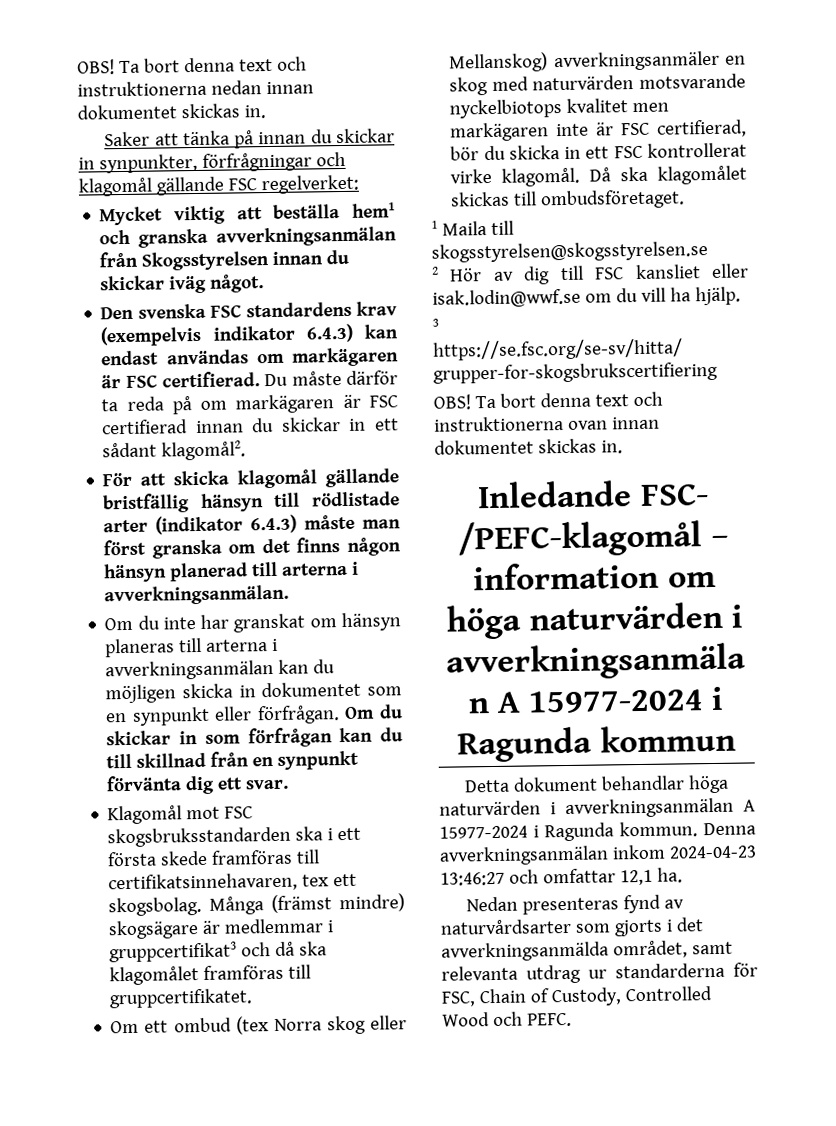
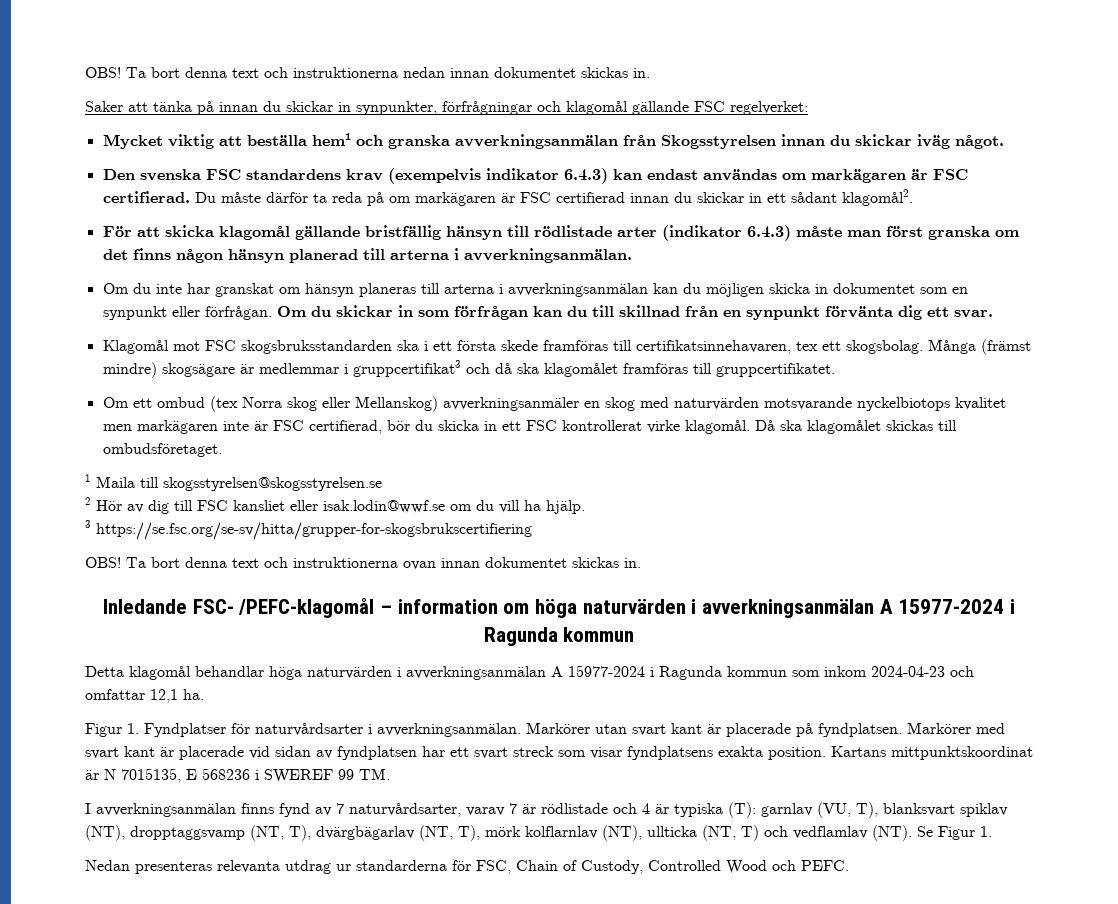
[513,776,599,792] dokument -> [129,666,191,680] klagomål
[619,821,756,838] [439,845,609,866] kommun. Denna avverkningsanmälan -> [727,666,820,677] kommun som
[440,871,505,886] 13:46:27 -> (945, 671) none
[466,894,685,915] [440,917,704,937] [441,940,733,962] Nedan presenteras fynd av naturvårdsarter som gjorts i det avverkningsanmälda området, samt -> [85,722,1005,737] [85,746,1033,760] [85,768,390,783] [85,802,1008,818] [85,825,992,841] [85,860,212,874] Figur 1. Fyndplatser för naturvårdsarter i avverkningsanmälan. Markörer utan svart kant är placerade på fyndplatsen. Markörer med svart kant är placerade vid sidan av fyndplatsen har ett svart streck som visar fyndplatsens exakta position. Kartans mittpunktskoordinat är N 7015135, E 568236 i SWEREF 99 TM. // I avverkningsanmälan finns fynd av 7 naturvårdsarter, varav 7 är rödlistade och 4 är typiska (T): garnlav (VU, T), blanksvart spiklav (NT), dropptaggsvamp (NT, T), dvärgbägarlav (NT, T), mörk kolflarnlav (NT), ullticka (NT, T) och vedflamlav (NT). Se Figur 1. // Nedan presenteras

